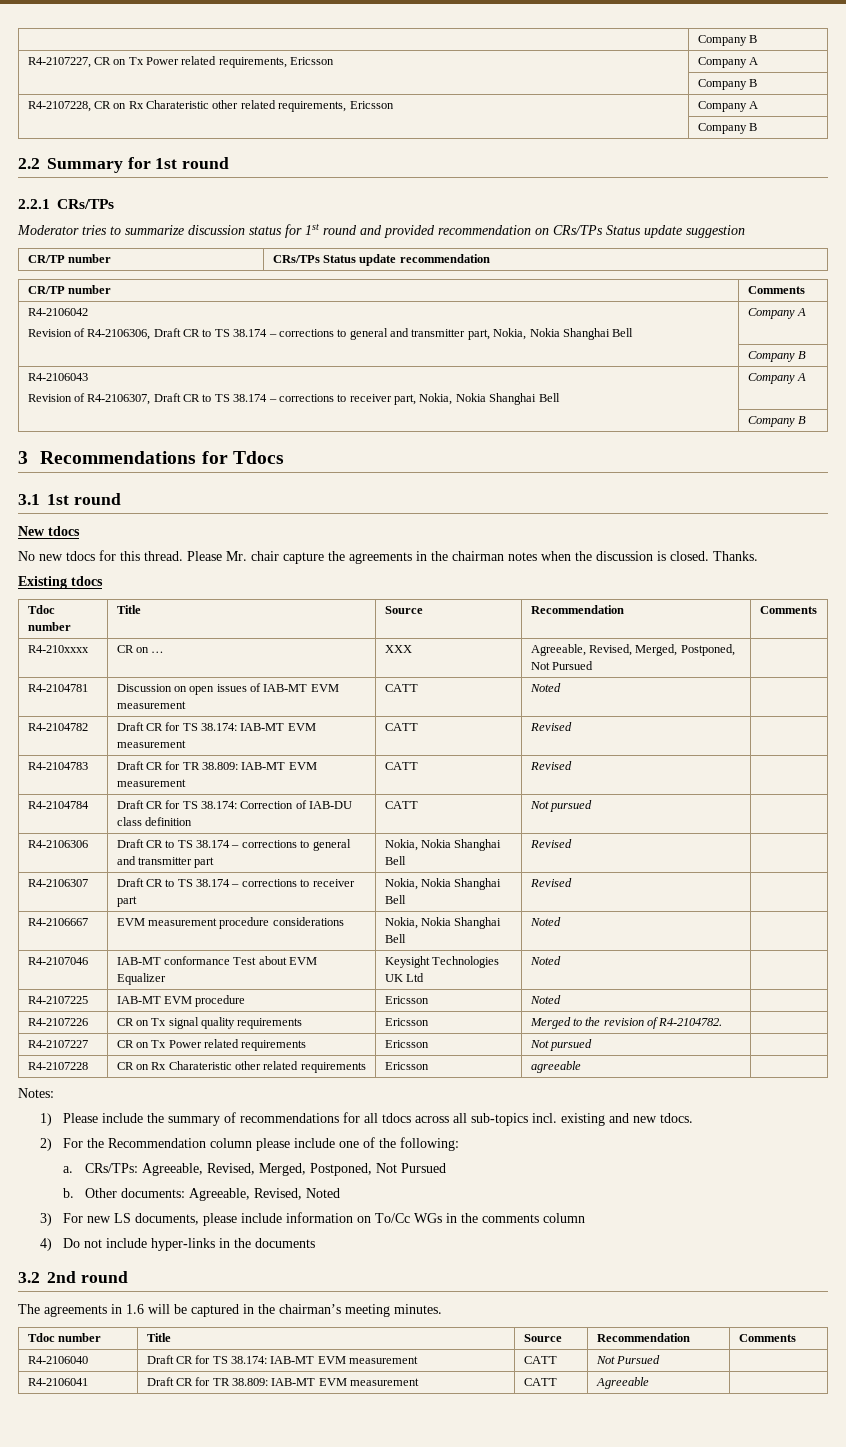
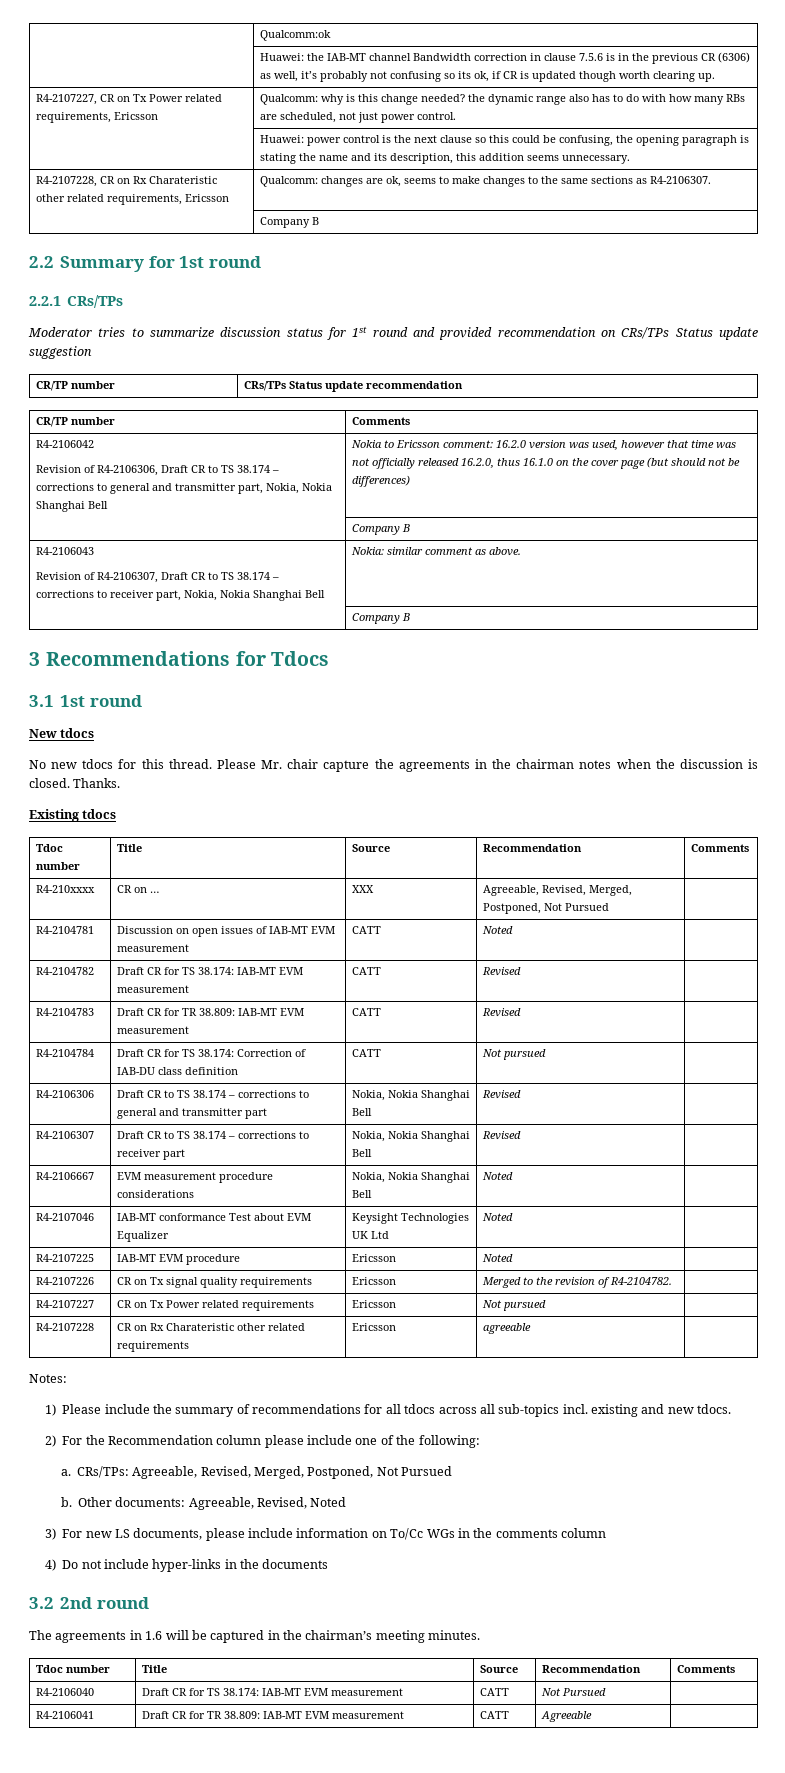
[697,35,757,46] | Company B -> [259,30,331,41] [259,52,750,64] [259,71,715,82] | Qualcomm:ok // | Huawei: the IAB-MT channel Bandwidth correction in clause 7.5.6 is in the previous CR (6306) as well, it’s probably not confusing so its ok, if CR is updated though worth clearing up.
[697,57,758,68] [697,79,757,90] Company A // | Company B -> [259,94,745,105] [259,112,456,123] [259,135,749,146] [259,153,630,164] Qualcomm: why is this change needed? the dynamic range also has to do with how many RBs are scheduled, not just power control. // | Huawei: power control is the next clause so this could be confusing, the opening paragraph is stating the name and its description, this addition seems unnecessary.
[697,101,758,112] Company A -> [259,176,711,187] Qualcomm: changes are ok, seems to make changes to the same sections as R4-2106307.
[747,308,806,319] Company A -> [350,440,736,451] [351,457,740,469] [351,475,410,487] Nokia to Ericsson comment: 16.2.0 version was used, however that time was not officially released 16.2.0, thus 16.1.0 on the cover page (but should not be differences)
[747,373,806,384] Company A -> [350,547,521,556] Nokia: similar comment as above.

